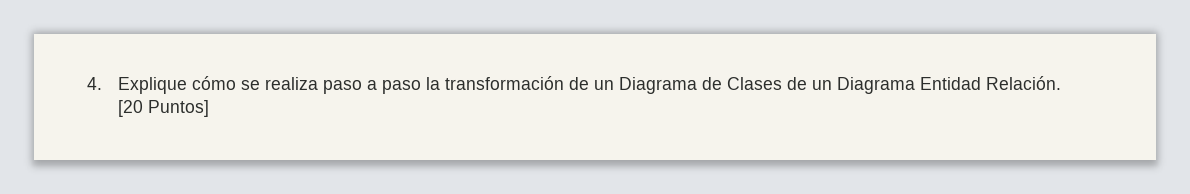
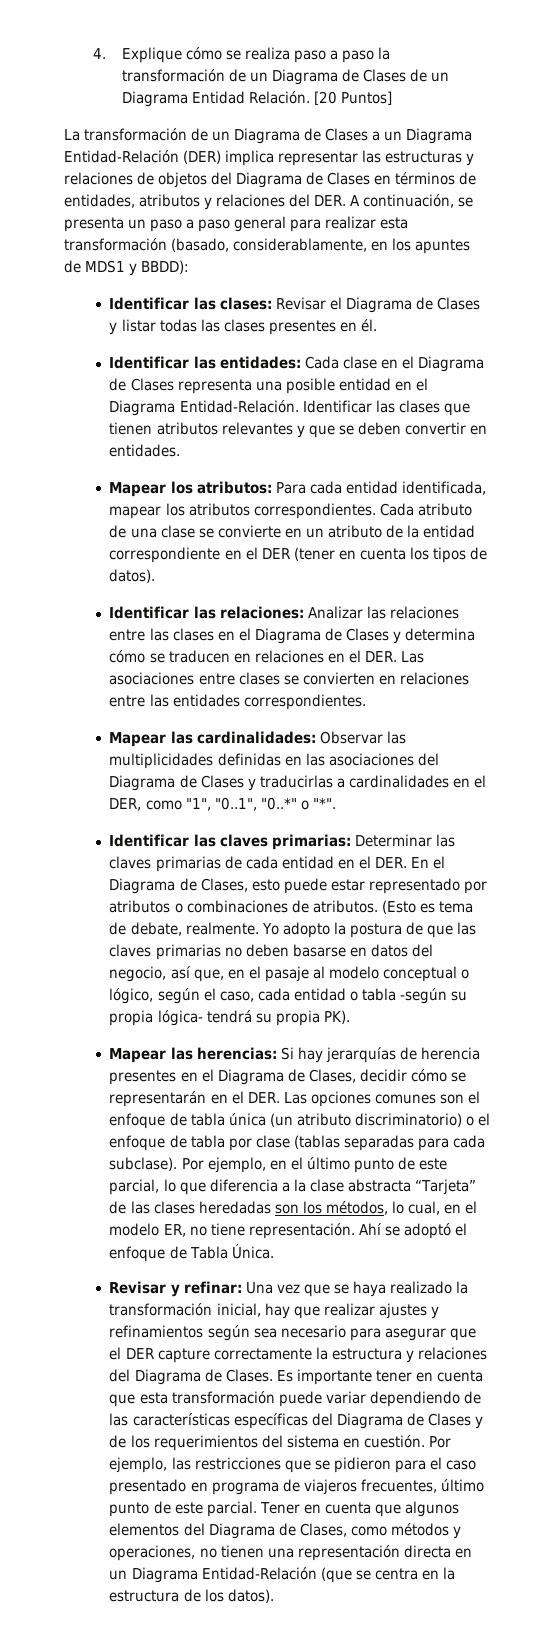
(209, 108) none -> [64,128,473,144] [64,150,475,166] [64,172,477,188] [64,194,474,210] [64,216,409,232] [64,238,471,254] [64,260,190,276] [109,297,480,313] [109,319,377,335] [109,356,484,372] [109,378,428,394] [109,400,470,416] [109,422,487,438] [109,444,181,457] [109,481,486,497] [109,503,472,519] [109,525,475,538] [109,547,487,563] [109,569,156,583] [109,606,459,619] [109,628,475,644] [109,650,424,663] [109,672,469,685] [109,694,366,710] [109,731,406,747] [109,753,439,769] [109,775,486,791] [109,797,336,811] [109,834,455,850] [109,856,445,872] [109,878,487,894] [109,900,473,914] [109,922,476,938] [109,944,433,960] [109,966,469,982] [109,988,467,1004] [109,1010,350,1026] [109,1047,480,1063] [109,1069,466,1085] [109,1091,480,1107] [109,1113,490,1129] [109,1135,485,1151] [109,1157,447,1173] [109,1179,476,1195] [109,1201,477,1215] [109,1223,467,1239] [109,1243,274,1262] [109,1281,468,1297] [109,1303,439,1319] [109,1325,476,1341] [109,1347,487,1363] [109,1369,483,1385] [109,1391,481,1407] [109,1413,483,1429] [109,1435,451,1451] [109,1457,476,1473] [109,1479,484,1495] [109,1501,459,1517] [109,1523,461,1539] [109,1545,472,1561] [109,1567,455,1583] [109,1589,274,1603] // La transformación de un Diagrama de Clases a un Diagrama Entidad-Relación (DER) implica representar las estructuras y relaciones de objetos del Diagrama de Clases en términos de entidades, atributos y relaciones del DER. A continuación, se presenta un paso a paso general para realizar esta transformación (basado, considerablamente, en los apuntes de MDS1 y BBDD): // Identificar las clases: Revisar el Diagrama de Clases y listar todas las clases presentes en él. // Identificar las entidades: Cada clase en el Diagrama de Clases representa una posible entidad en el Diagrama Entidad-Relación. Identificar las clases que tienen atributos relevantes y que se deben convertir en entidades. // Mapear los atributos: Para cada entidad identificada, mapear los atributos correspondientes. Cada atributo de una clase se convierte en un atributo de la entidad correspondiente en el DER (tener en cuenta los tipos de datos). // Identificar las relaciones: Analizar las relaciones entre las clases en el Diagrama de Clases y determina cómo se traducen en relaciones en el DER. Las asociaciones entre clases se convierten en relaciones entre las entidades correspondientes. // Mapear las cardinalidades: Observar las multiplicidades definidas en las asociaciones del Diagrama de Clases y traducirlas a cardinalidades en el DER, como "1", "0..1", "0..*" o "*". // Identificar las claves primarias: Determinar las claves primarias de cada entidad en el DER. En el Diagrama de Clases, esto puede estar representado por atributos o combinaciones de atributos. (Esto es tema de debate, realmente. Yo adopto la postura de que las claves primarias no deben basarse en datos del negocio, así que, en el pasaje al modelo conceptual o lógico, según el caso, cada entidad o tabla -según su propia lógica- tendrá su propia PK). // Mapear las herencias: Si hay jerarquías de herencia presentes en el Diagrama de Clases, decidir cómo se representarán en el DER. Las opciones comunes son el enfoque de tabla única (un atributo discriminatorio) o el enfoque de tabla por clase (tablas separadas para cada subclase). Por ejemplo, en el último punto de este parcial, lo que diferencia a la clase abstracta “Tarjeta” de las clases heredadas son los métodos, lo cual, en el modelo ER, no tiene representación. Ahí se adoptó el enfoque de Tabla Única. // Revisar y refinar: Una vez que se haya realizado la transformación inicial, hay que realizar ajustes y refinamientos según sea necesario para asegurar que el DER capture correctamente la estructura y relaciones del Diagrama de Clases. Es importante tener en cuenta que esta transformación puede variar dependiendo de las características específicas del Diagrama de Clases y de los requerimientos del sistema en cuestión. Por ejemplo, las restricciones que se pidieron para el caso presentado en programa de viajeros frecuentes, último punto de este parcial. Tener en cuenta que algunos elementos del Diagrama de Clases, como métodos y operaciones, no tienen una representación directa en un Diagrama Entidad-Relación (que se centra en la estructura de los datos).

